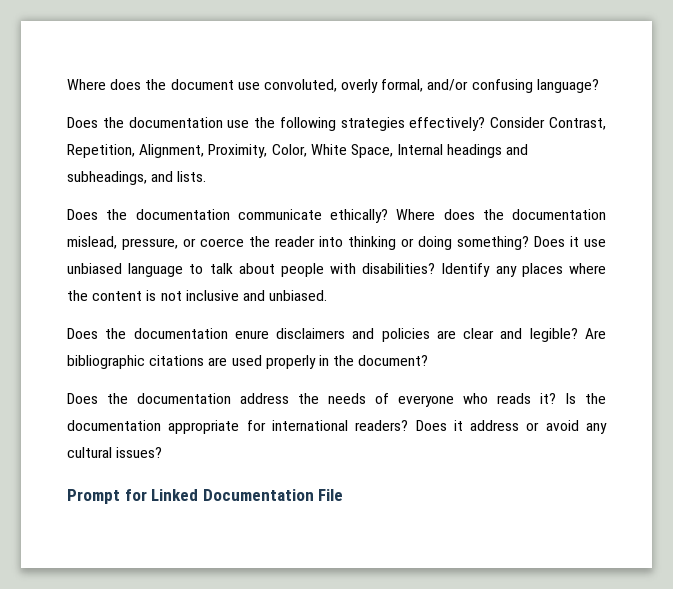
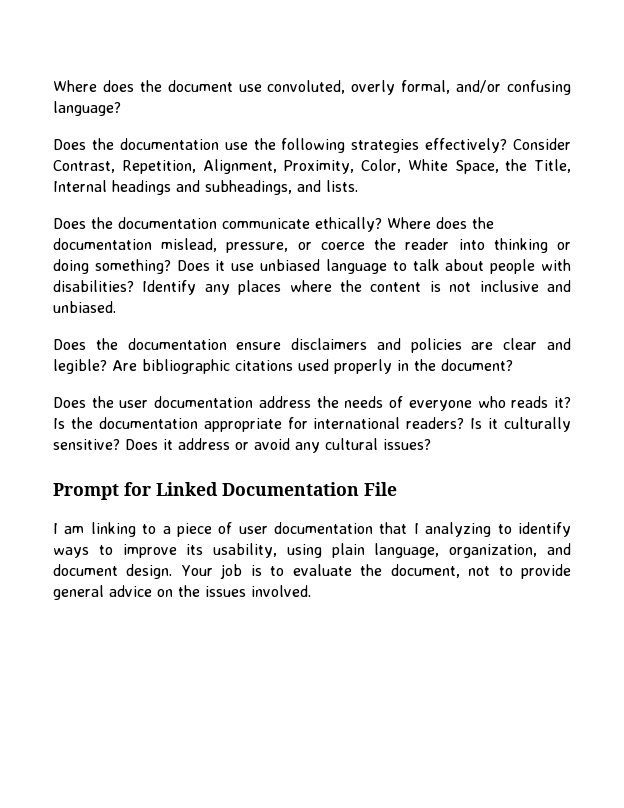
(393, 151) none -> [505,159,571,173] the Title,
[234,330,269,339] enure -> [236,342,282,350] ensure
[208,357,228,366] are -> (293, 365) none
(128, 398) none -> [119,400,149,408] user
(409, 425) none -> [470,417,572,432] [53,439,120,450] Is it culturally sensitive?
(344, 495) none -> [53,522,571,537] [53,543,571,558] [53,564,572,579] [53,585,311,600] // I am linking to a piece of user documentation that I analyzing to identify ways to improve its usability, using plain language, organization, and document design. Your job is to evaluate the document, not to provide general advice on the issues involved.

